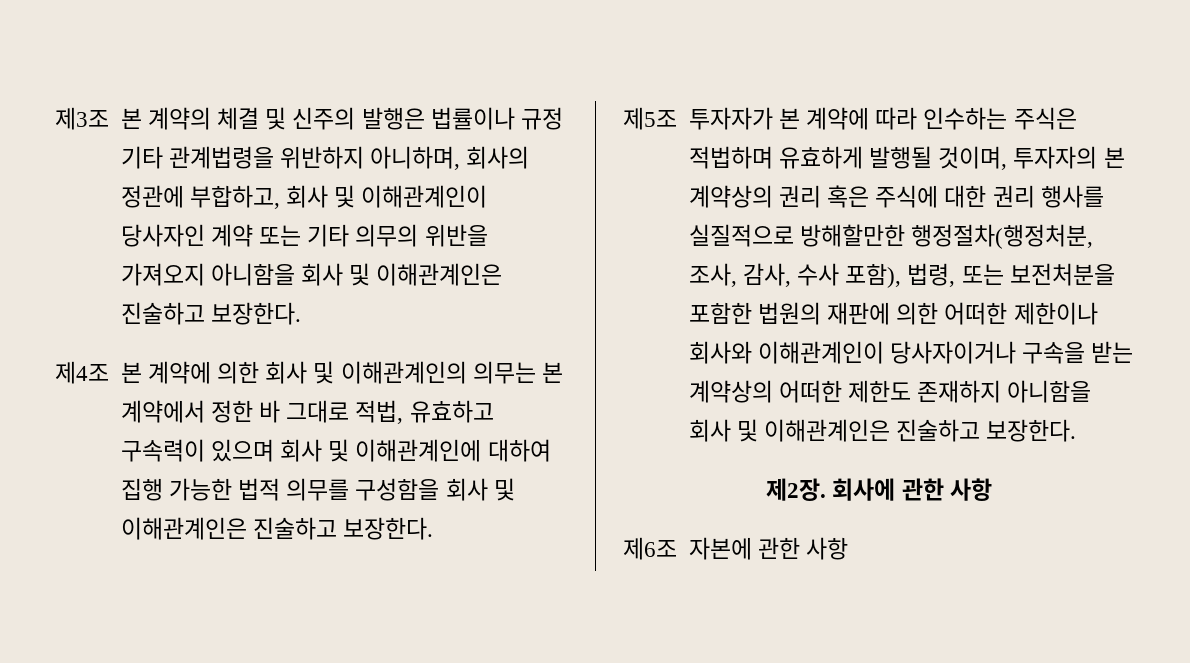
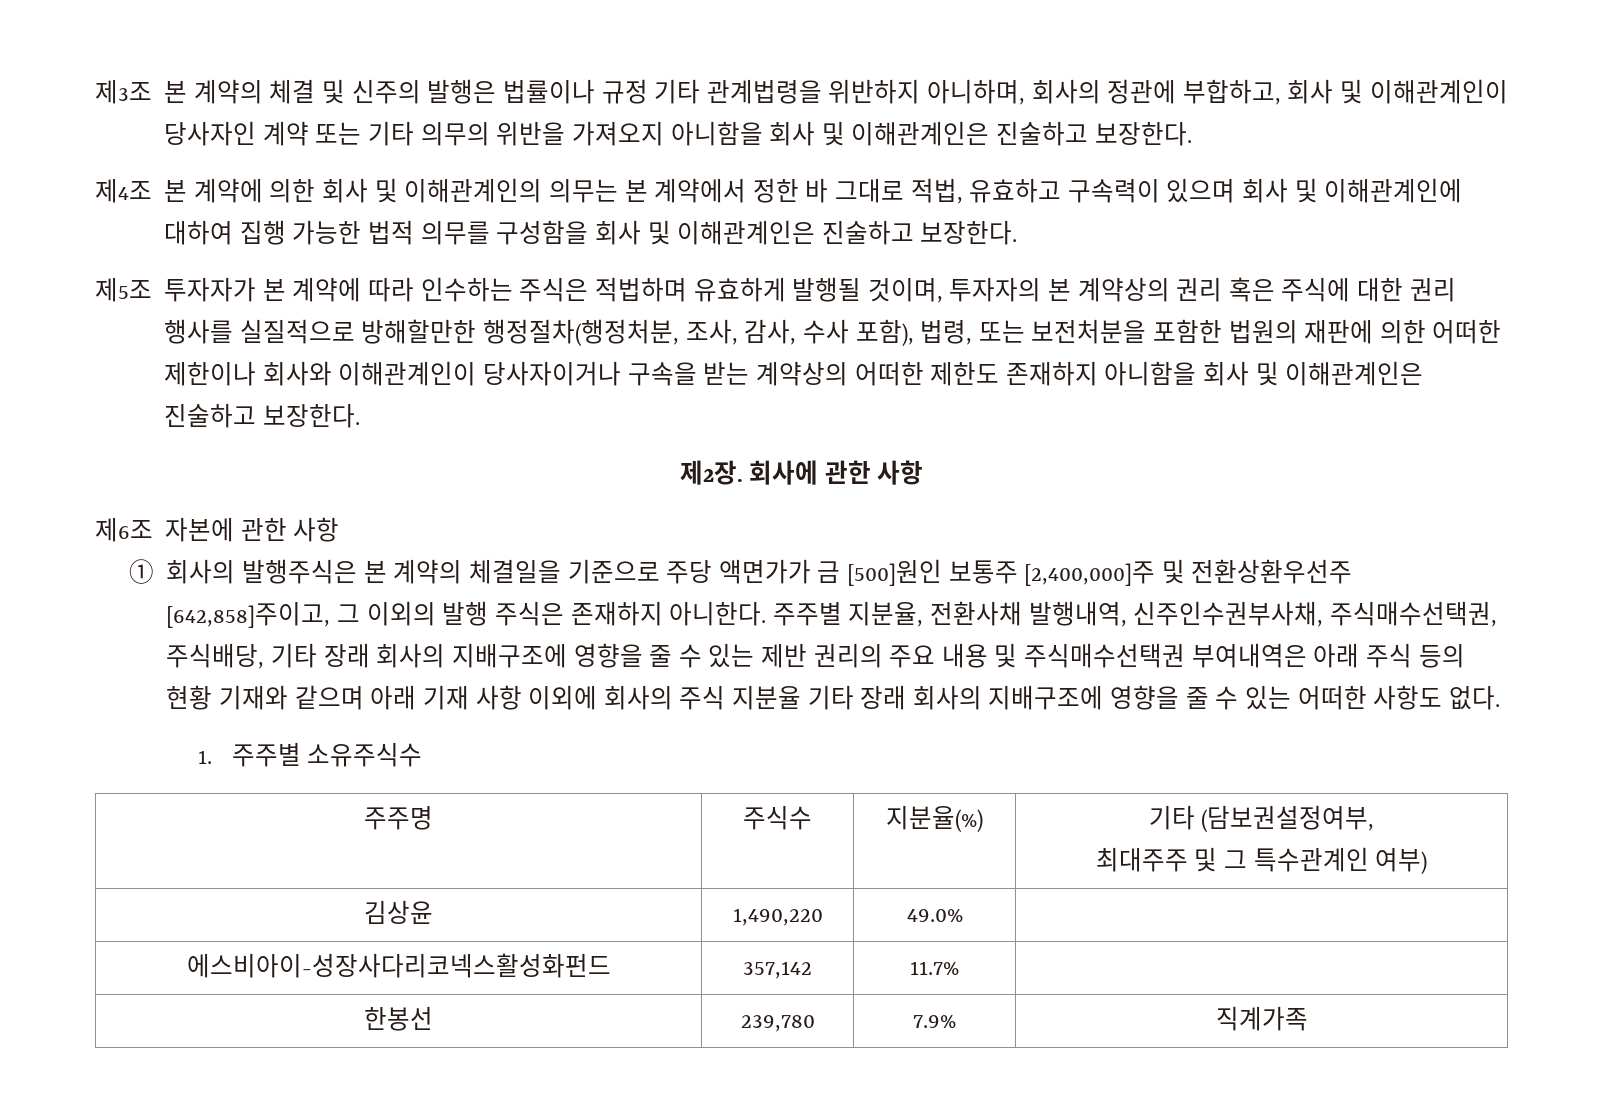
(848, 548) none -> [129,559,1353,586] [166,601,1497,628] [166,643,1465,669] [166,685,1500,710] [197,742,423,767] [364,806,433,830] [743,805,812,830] [886,805,983,833] [1148,805,1375,833] [1095,847,1428,875] [364,900,433,924] [732,908,823,926] [906,909,963,922] [186,953,611,978] [743,961,812,979] [910,961,959,975] [364,1006,433,1031] [740,1015,815,1032] [913,1015,956,1028] [1215,1006,1308,1031] // ① 회사의 발행주식은 본 계약의 체결일을 기준으로 주당 액면가가 금 [500]원인 보통주 [2,400,000]주 및 전환상환우선주 [642,858]주이고, 그 이외의 발행 주식은 존재하지 아니한다. 주주별 지분율, 전환사채 발행내역, 신주인수권부사채, 주식매수선택권, 주식배당, 기타 장래 회사의 지배구조에 영향을 줄 수 있는 제반 권리의 주요 내용 및 주식매수선택권 부여내역은 아래 주식 등의 현황 기재와 같으며 아래 기재 사항 이외에 회사의 주식 지분율 기타 장래 회사의 지배구조에 영향을 줄 수 있는 어떠한 사항도 없다. // 1. 주주별 소유주식수 // 주주명 | 주식수 | 지분율(%) | 기타 (담보권설정여부, // 최대주주 및 그 특수관계인 여부) // 김상윤 | 1,490,220 | 49.0% | // 에스비아이-성장사다리코넥스활성화펀드 | 357,142 | 11.7% | // 한봉선 | 239,780 | 7.9% | 직계가족

